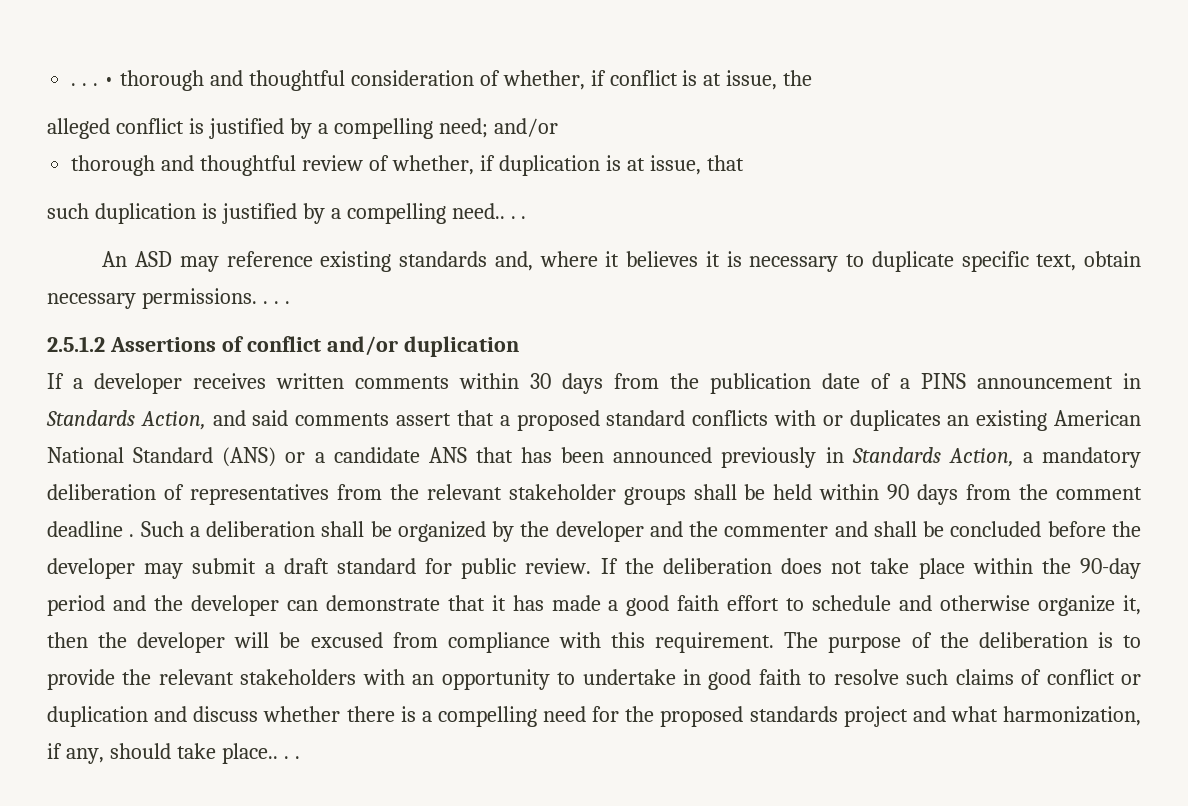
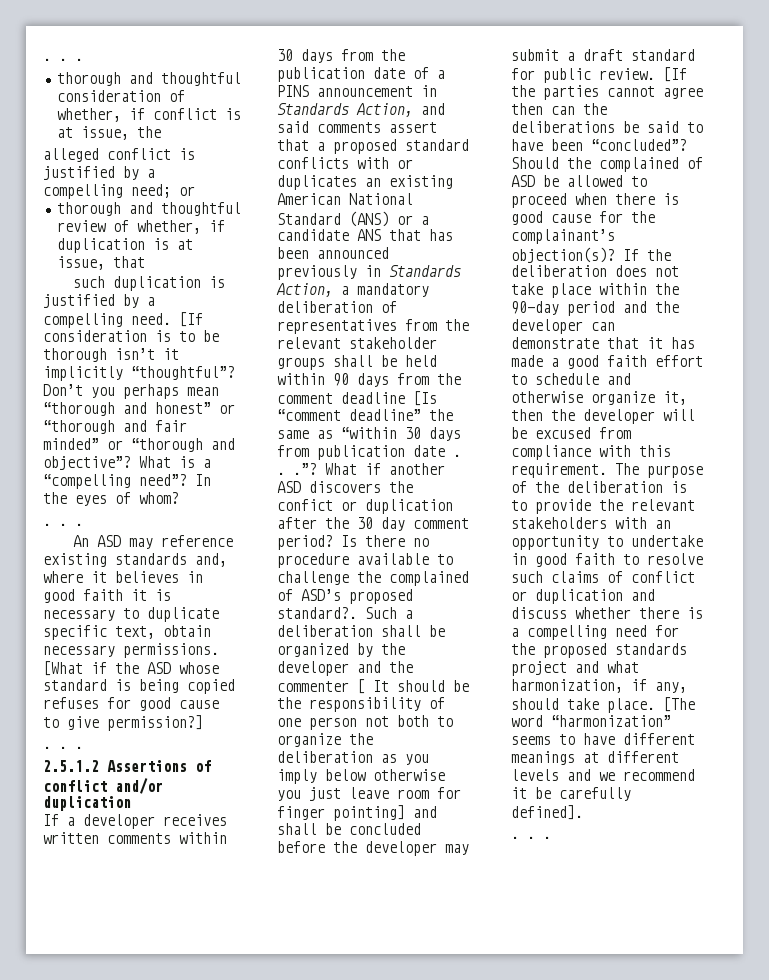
[71,77,115,86] . . . • -> [43,58,83,61] . . . //
[493,118,558,137] and/or -> [179,186,195,196] or
[451,203,505,219] need.. -> [131,312,203,327] [43,330,219,342] [43,348,179,362] [43,366,235,381] [43,384,219,399] [43,402,235,416] [43,420,187,434] [43,438,235,452] [43,456,211,470] [43,474,211,489] [43,492,179,506] [43,523,51,526] need. [If consideration is to be thorough isn’t it implicitly “thoughtful”? Don’t you perhaps mean “thorough and honest” or “thorough and fair minded” or “thorough and objective”? What is a “compelling need”? In the eyes of whom? // .
(699, 259) none -> [187,571,203,583] [43,589,123,603] in good faith
(257, 298) none -> [43,661,219,676] [43,679,235,694] [43,697,219,711] [43,715,203,731] [What if the ASD whose standard is being copied refuses for good cause to give permission?] //
[129,534,135,537] . -> [413,391,437,406] [277,409,453,421] [277,427,461,441] [277,445,461,460] [277,463,445,475] [277,481,413,493] [277,499,453,514] [277,517,469,531] [277,535,429,550] [277,553,453,568] [277,571,469,586] [277,589,413,604] [277,607,357,619] [Is “comment deadline” the same as “within 30 days from publication date . . .”? What if another ASD discovers the confict or duplication after the 30 day comment period? Is there no procedure available to challenge the complained of ASD’s proposed standard?.
(829, 530) none -> [357,679,469,694] [277,697,445,712] [277,715,453,730] [277,733,373,747] [277,751,429,765] [277,769,445,784] [277,787,461,801] [277,805,405,821] [ It should be the responsibility of one person not both to organize the deliberation as you imply below otherwise you just leave room for finger pointing]
(592, 566) none -> [663,67,687,82] [511,85,703,100] [511,103,607,115] [511,121,703,133] [511,139,687,151] [511,157,703,172] [511,175,647,187] [511,193,679,208] [511,211,655,225] [511,229,615,244] [511,247,615,263] [If the parties cannot agree then can the deliberations be said to have been “concluded”? Should the complained of ASD be allowed to proceed when there is good cause for the complainant’s objection(s)?
[221,743,300,764] place.. . . -> [607,697,695,713] [511,715,671,727] [511,733,695,745] [511,751,679,765] [511,769,695,781] [511,787,631,801] [511,805,583,820] [511,836,551,839] place. [The word “harmonization” seems to have different meanings at different levels and we recommend it be carefully defined]. // . . .

